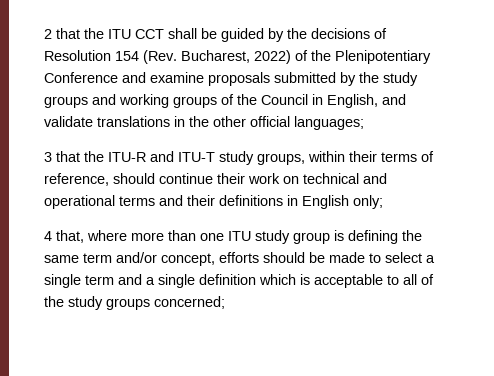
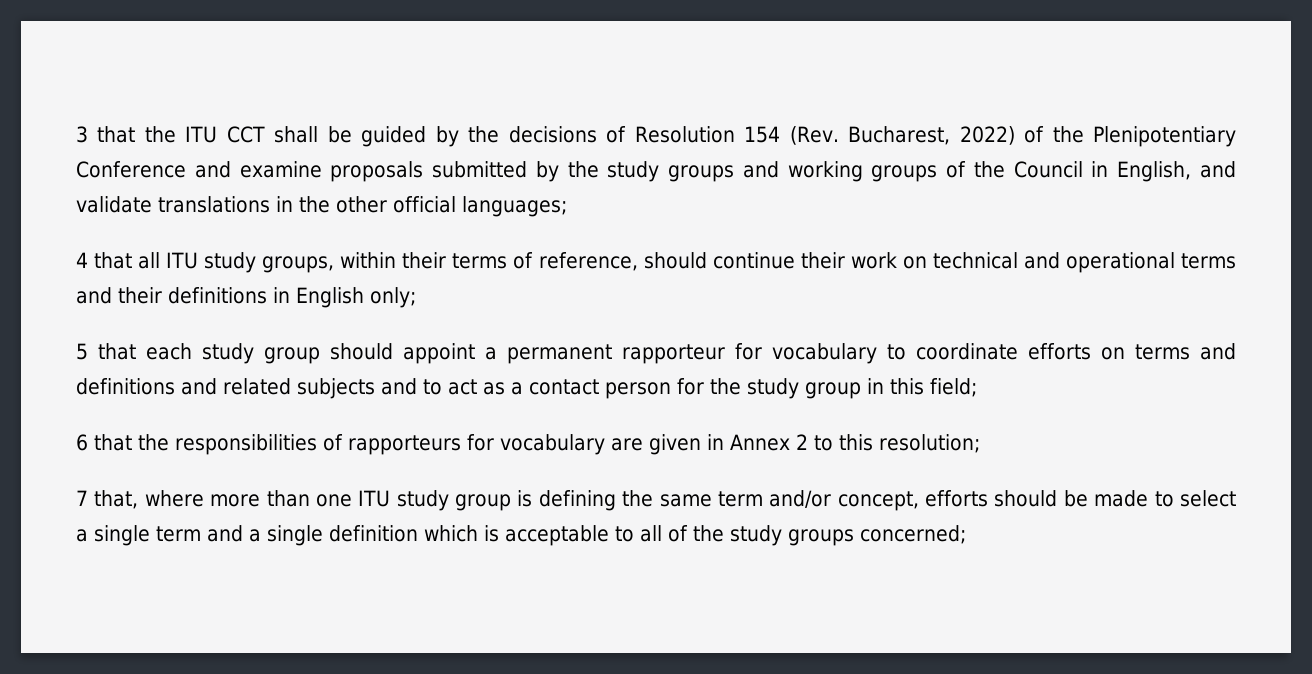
[44,29,52,39] 2 -> [76,126,88,143] 3
[44,151,215,162] 3 that the ITU-R and ITU-T -> [76,252,199,269] 4 that all ITU
[44,231,52,241] 4 -> [76,343,1236,364] [76,378,977,399] [76,434,980,455] [76,490,88,506] 5 that each study group should appoint a permanent rapporteur for vocabulary to coordinate efforts on terms and definitions and related subjects and to act as a contact person for the study group in this field; // 6 that the responsibilities of rapporteurs for vocabulary are given in Annex 2 to this resolution; // 7

